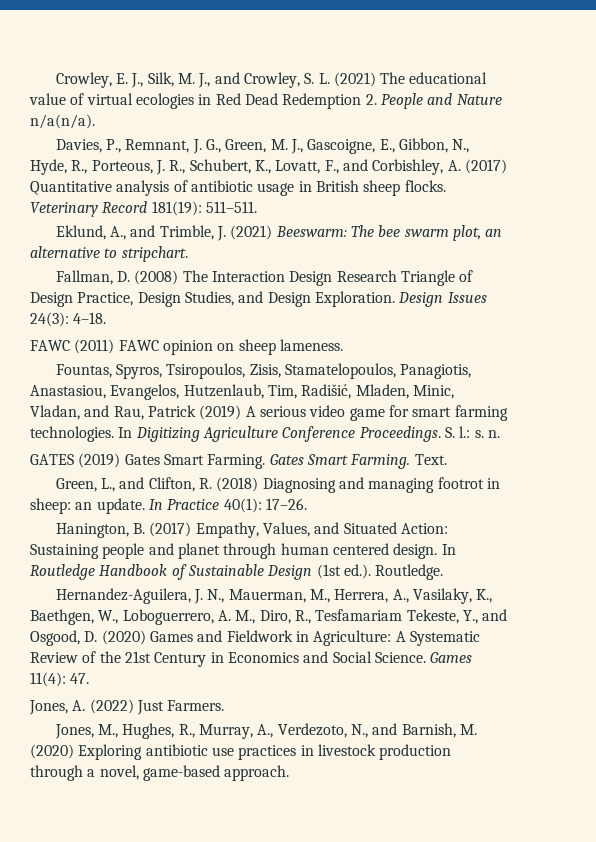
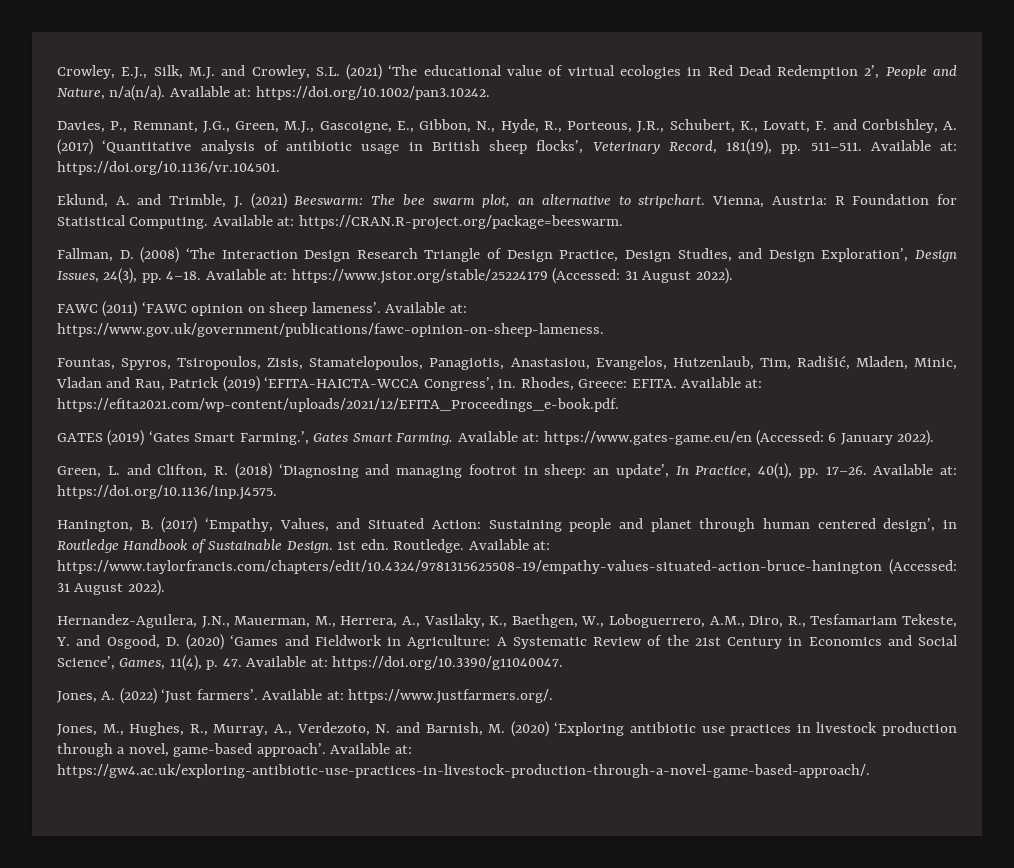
[55,72,406,88] Crowley, E. J., Silk, M. J., and Crowley, S. L. (2021) The -> [57,64,418,80] Crowley, E.J., Silk, M.J. and Crowley, S.L. (2021) ‘The
[365,94,377,105] 2. -> [864,65,880,79] 2’,
[456,94,502,105] Nature -> [57,88,105,100] Nature,
(95, 121) none -> [169,86,490,100] Available at: https://doi.org/10.1002/pan3.10242.
[192,139,303,154] J. G., Green, M. J., -> [202,121,315,133] J.G., Green, M.J.,
[155,160,186,175] J. R., -> [637,121,665,133] J.R.,
[324,160,339,174] F., -> [815,121,828,130] F.
[30,181,112,195] Quantitative -> [102,140,192,153] ‘Quantitative
[404,180,446,192] [30,201,257,217] flocks. Veterinary Record 181(19): 511–511. -> [536,139,957,155] [57,161,280,175] flocks’, Veterinary Record, 181(19), pp. 511–511. Available at: https://doi.org/10.1136/vr.104501.
[109,226,126,240] A., -> [115,196,130,205] A.
(188, 254) none -> [712,194,957,208] [57,215,623,230] Vienna, Austria: R Foundation for Statistical Computing. Available at: https://CRAN.R-project.org/package=beeswarm.
[182,270,208,282] The -> [185,248,215,259] ‘The
[314,291,487,307] [30,312,107,327] Exploration. Design Issues 24(3): 4–18. -> [821,248,957,262] [57,268,733,284] Exploration’, Design Issues, 24(3), pp. 4–18. Available at: https://www.jstor.org/stable/25224179 (Accessed: 31 August 2022).
[118,340,159,351] FAWC -> [141,302,187,313] ‘FAWC
[279,339,343,351] lameness. -> [311,302,467,313] [57,323,604,337] lameness’. Available at: https://www.gov.uk/government/publications/fawc-opinion-on-sheep-lameness.
[30,405,80,420] Vladan, -> [56,377,102,388] Vladan
[245,405,508,421] [30,426,500,442] [30,453,447,469] [55,478,115,492] A serious video game for smart farming technologies. In Digitizing Agriculture Conference Proceedings. S. l.: s. n. // GATES (2019) Gates Smart Farming. Gates Smart Farming. Text. // Green, L., -> [264,377,763,391] [57,398,619,412] [57,430,935,446] [57,466,120,478] ‘EFITA-HAICTA-WCCA Congress’, in. Rhodes, Greece: EFITA. Available at: https://efita2021.com/wp-content/uploads/2021/12/EFITA_Proceedings_e-book.pdf. // GATES (2019) ‘Gates Smart Farming.’, Gates Smart Farming. Available at: https://www.gates-game.eu/en (Accessed: 6 January 2022). // Green, L.
[262,478,336,493] Diagnosing -> [278,464,359,478] ‘Diagnosing
[96,498,307,514] update. In Practice 40(1): 17–26. -> [615,463,957,479] [57,485,277,500] update’, In Practice, 40(1), pp. 17–26. Available at: https://doi.org/10.1136/inp.j4575.
[195,522,259,538] Empathy, -> [205,518,274,532] ‘Empathy,
[393,543,456,559] design. In -> [883,518,957,532] design’, in
[267,564,444,580] Design (1st ed.). Routledge. -> [286,539,551,553] [57,559,957,575] [57,580,165,596] Design. 1st edn. Routledge. Available at: https://www.taylorfrancis.com/chapters/edit/10.4324/9781315625508-19/empathy-values-situated-action-bruce-hanington (Accessed: 31 August 2022).
[193,589,225,604] J. N., -> [201,616,230,628] J.N.,
[217,610,256,624] A. M., -> [709,616,745,628] A.M.,
[462,610,478,624] Y., -> [56,637,70,646] Y.
[149,631,193,642] Games -> [230,635,279,646] ‘Games
[374,652,473,663] [30,672,90,687] [29,699,225,715] Science. Games 11(4): 47. // Jones, A. (2022) Just Farmers. -> [57,655,564,671] [57,688,554,704] Science’, Games, 11(4), p. 47. Available at: https://doi.org/10.3390/g11040047. // Jones, A. (2022) ‘Just farmers’. Available at: https://www.justfarmers.org/.
[350,724,368,738] N., -> [375,724,391,733] N.
[78,744,143,760] Exploring -> [554,722,625,736] ‘Exploring
[224,765,290,781] approach. -> [256,743,412,757] [57,764,870,778] approach’. Available at: https://gw4.ac.uk/exploring-antibiotic-use-practices-in-livestock-production-through-a-novel-game-based-approach/.

